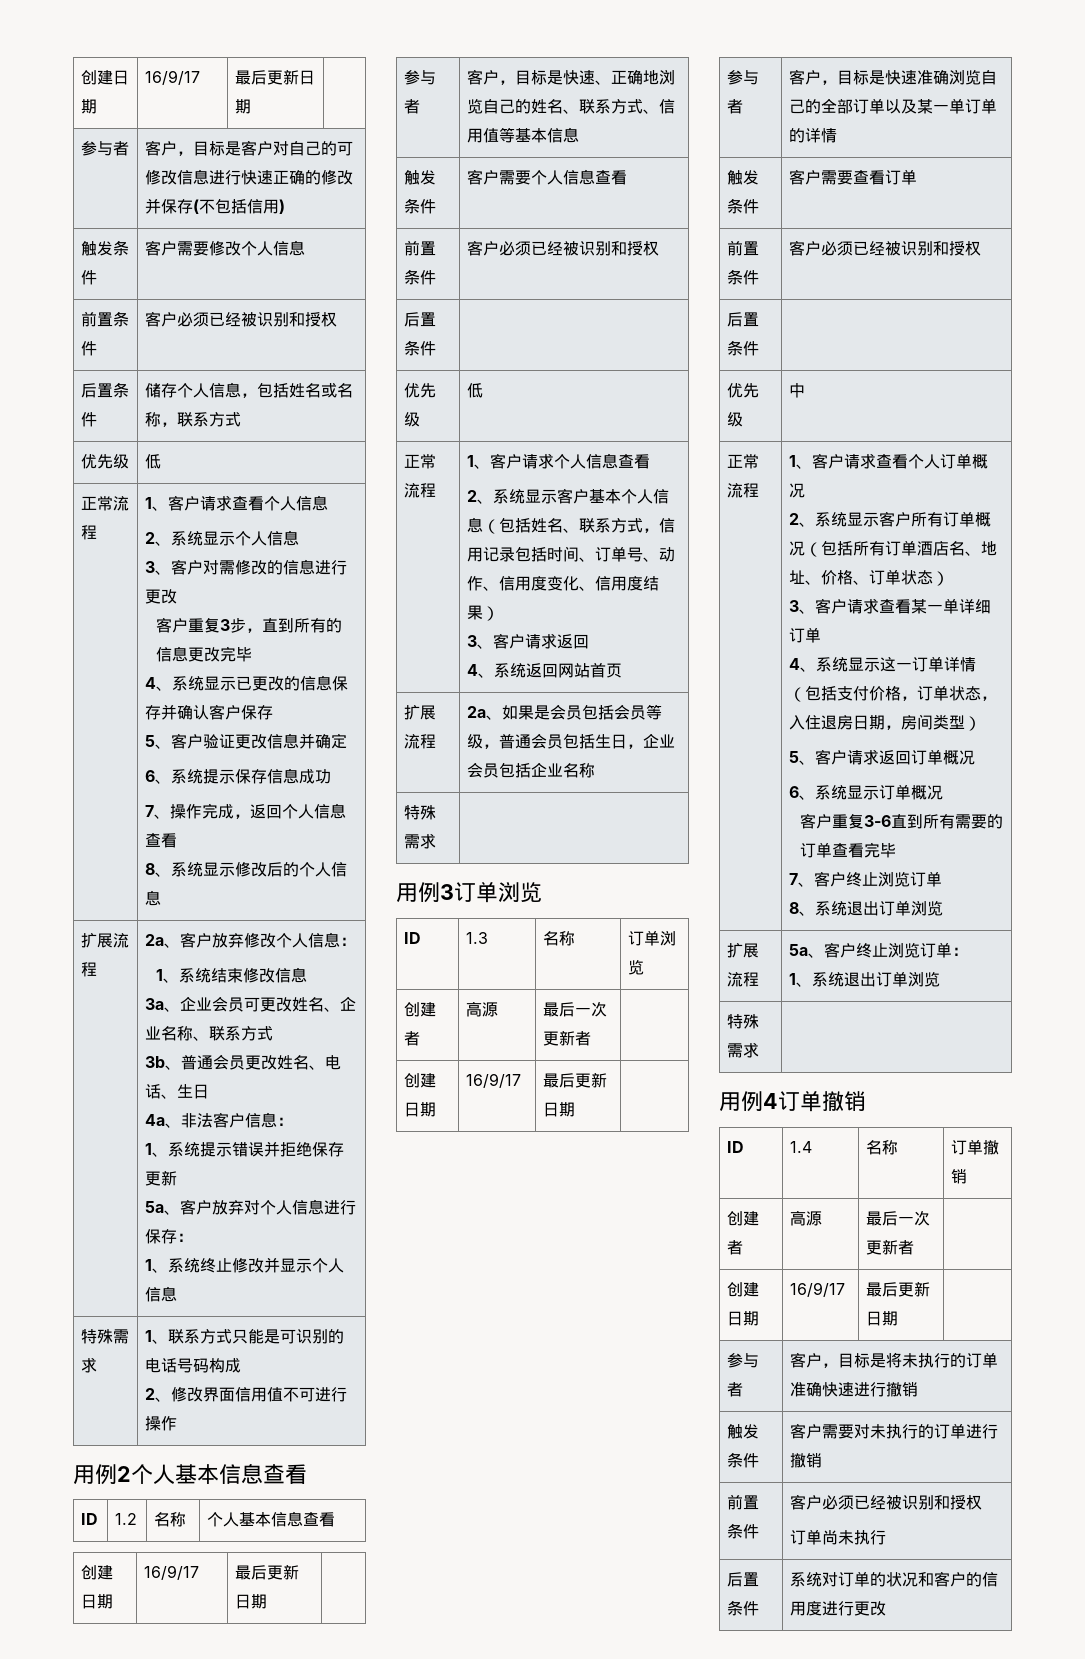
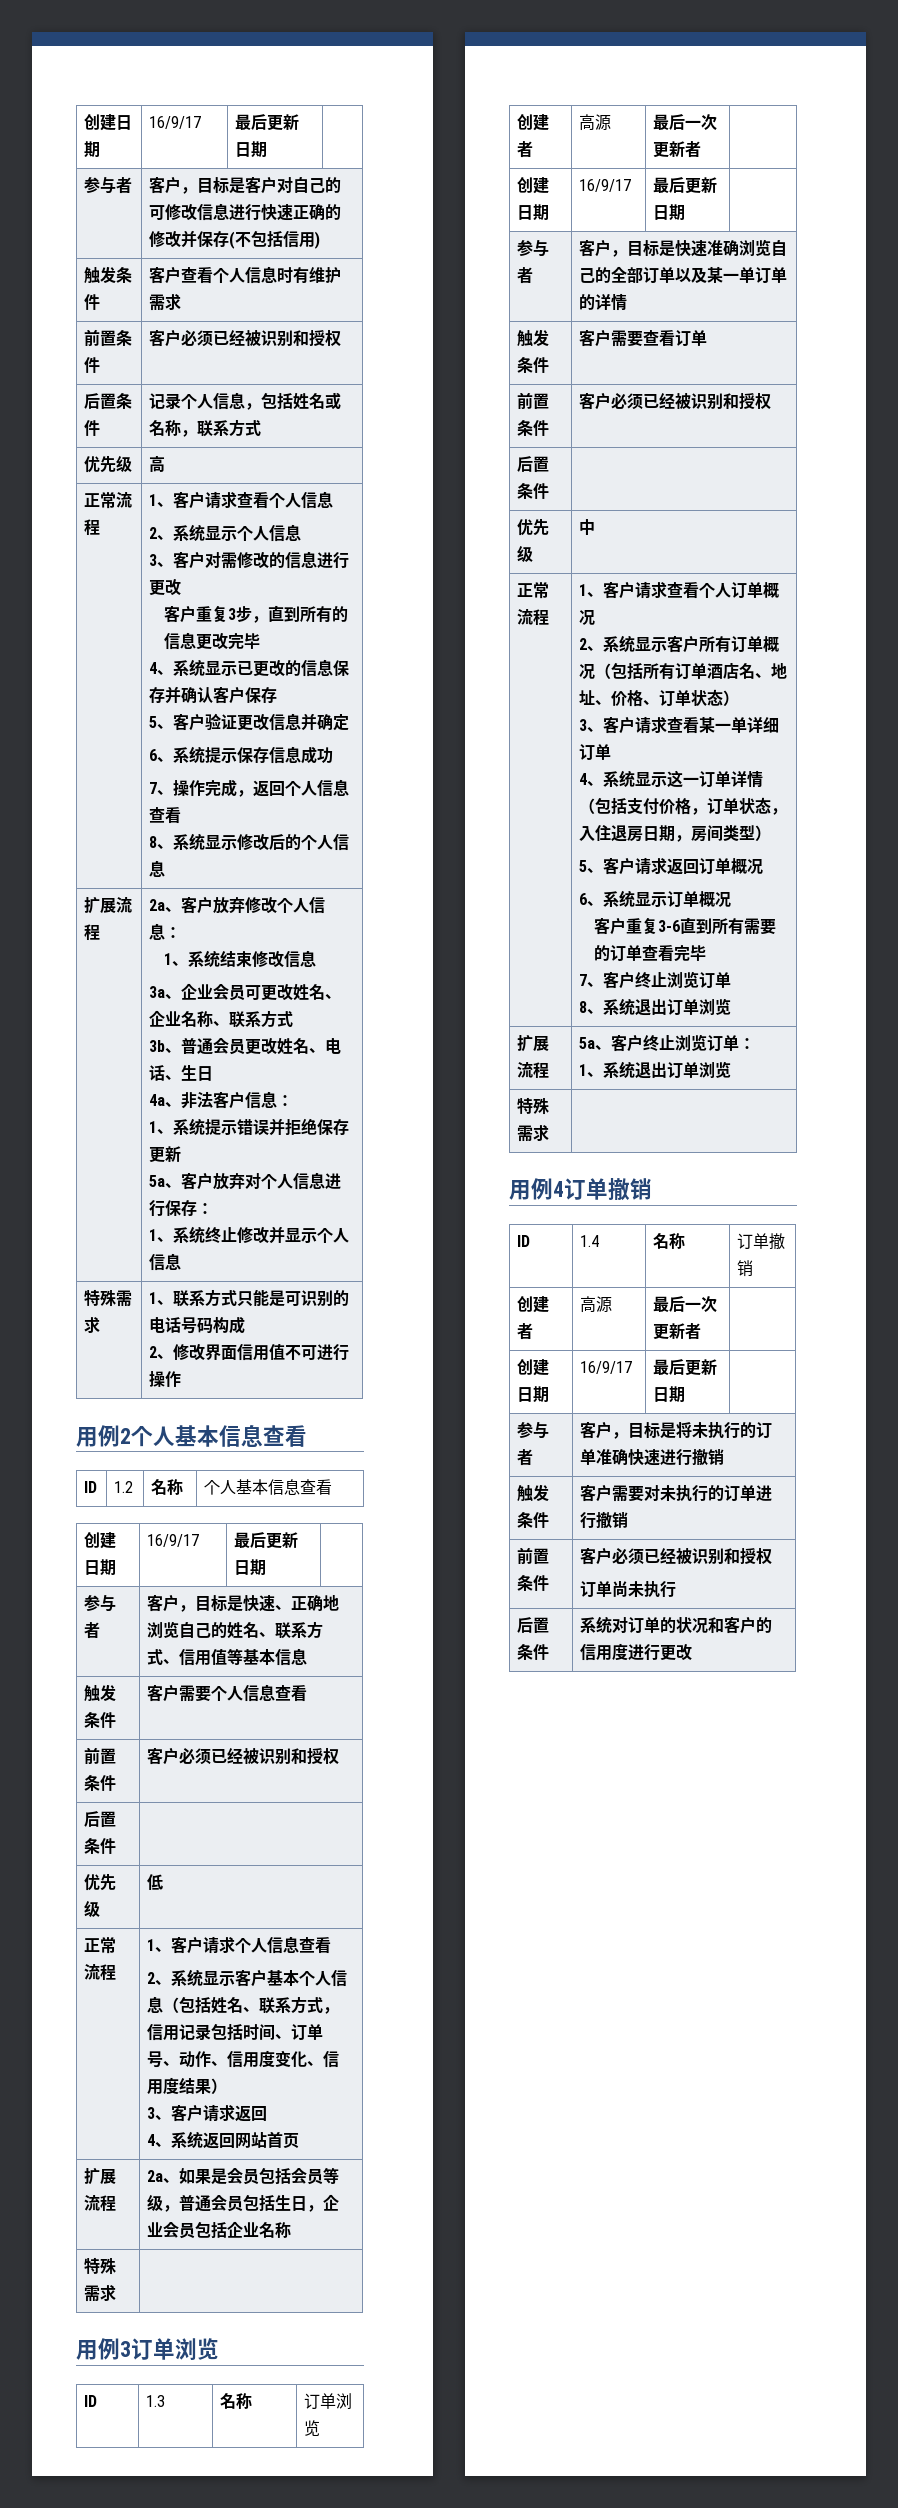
[177,240,306,256] 需要修改个人信息 -> [181,266,342,284] [149,293,182,311] 查看个人信息时有维护需求
[145,383,178,398] 储存 -> [149,393,182,410] 记录
[145,454,162,469] 低 -> [149,455,166,472] 高

